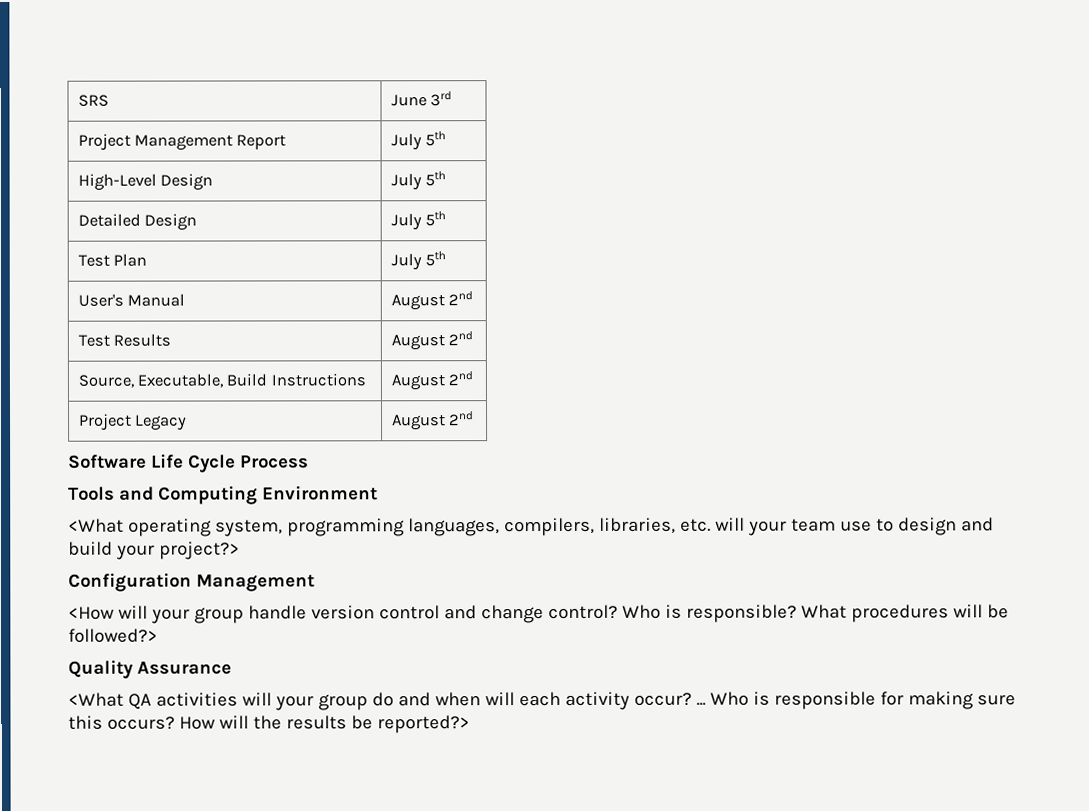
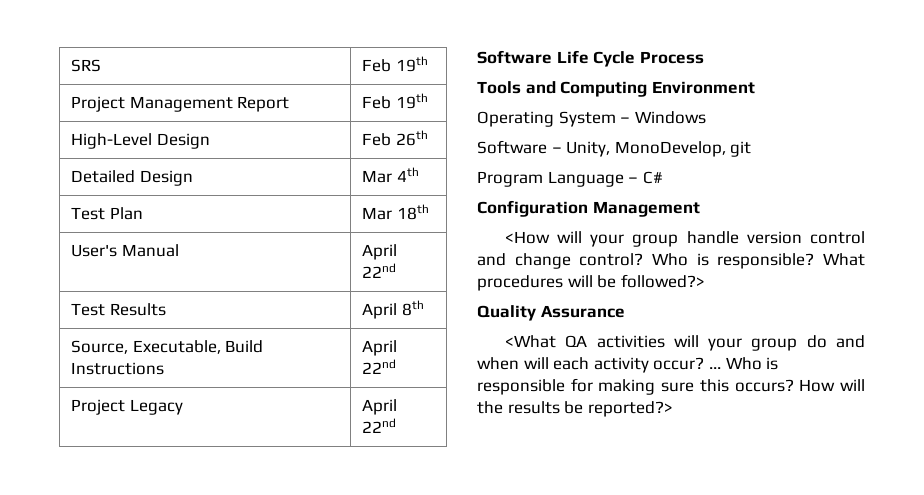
[390,91,453,107] June 3rd -> [361,56,428,72] Feb 19th
[390,131,447,151] July 5th -> [361,93,428,109] Feb 19th
[390,171,447,191] July 5th -> [361,130,428,146] Feb 26th
[390,211,447,231] July 5th -> [361,167,419,183] Mar 4th
[390,251,447,271] July 5th -> [361,204,429,220] Mar 18th
[390,291,474,311] August 2nd -> [361,244,397,260] [361,263,396,278] April 22nd
[390,331,474,351] August 2nd -> [361,300,424,319] April 8th
[390,371,474,391] August 2nd -> [361,340,397,356] [361,359,396,374] April 22nd
[391,411,475,431] August 2nd -> [361,399,397,415] [361,418,396,433] April 22nd
[68,517,994,537] [68,541,240,560] <What operating system, programming languages, compilers, libraries, etc. will your team use to design and build your project?> -> [477,111,706,127] [477,140,752,157] [477,171,663,187] Operating System – Windows // Software – Unity, MonoDevelop, git // Program Language – C#

